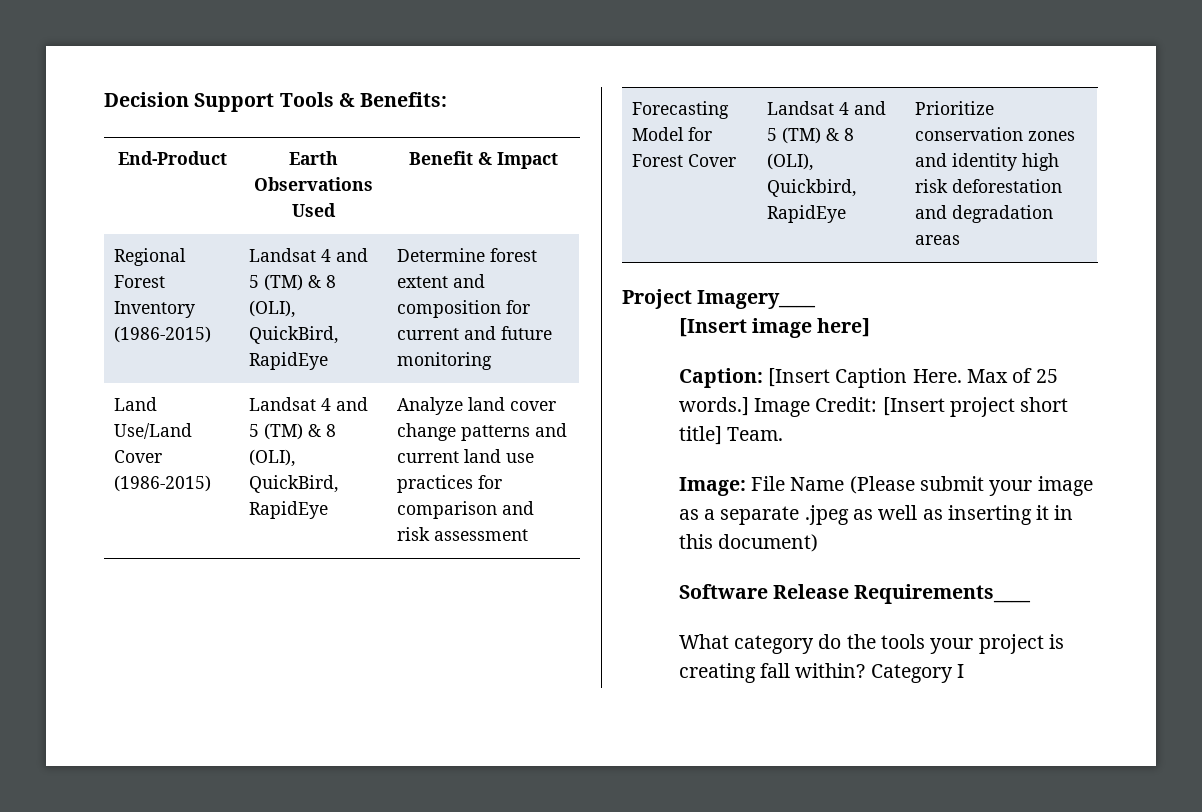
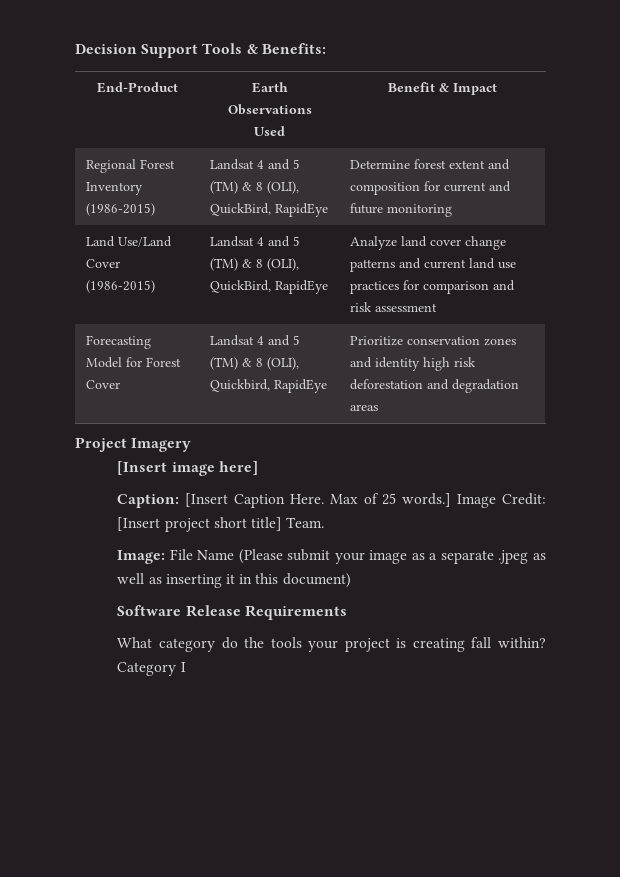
[697,290,817,309] Imagery____ -> [131,438,192,452] Imagery
[854,584,1032,604] Requirements____ -> [244,605,347,620] Requirements

